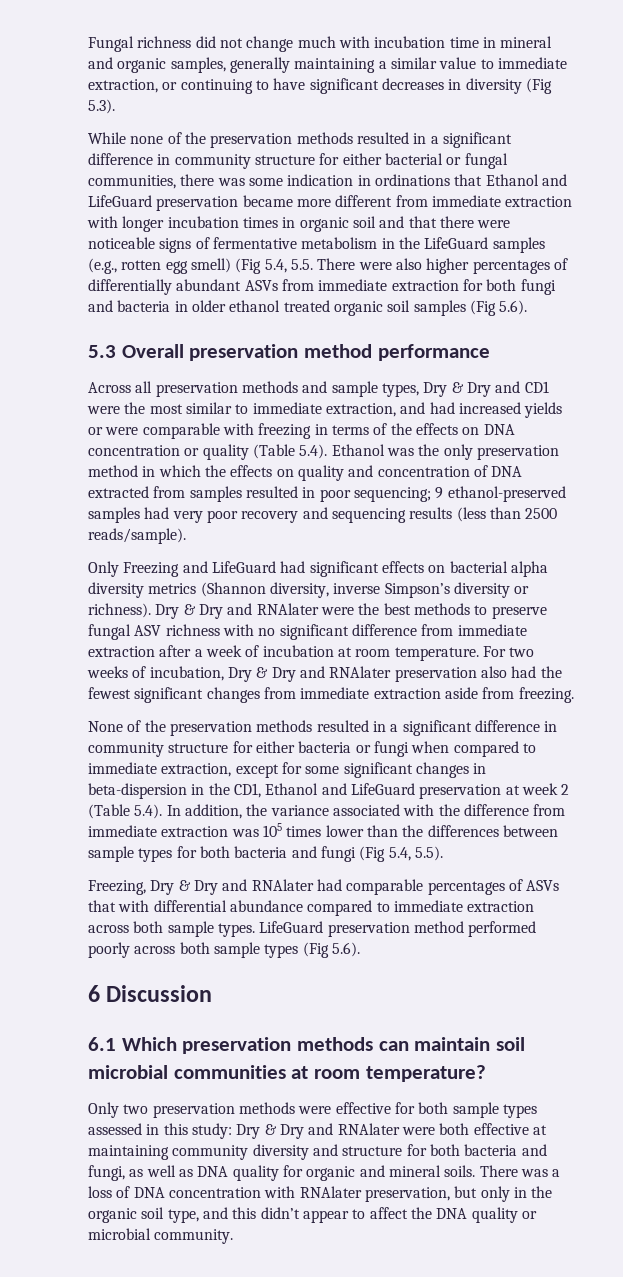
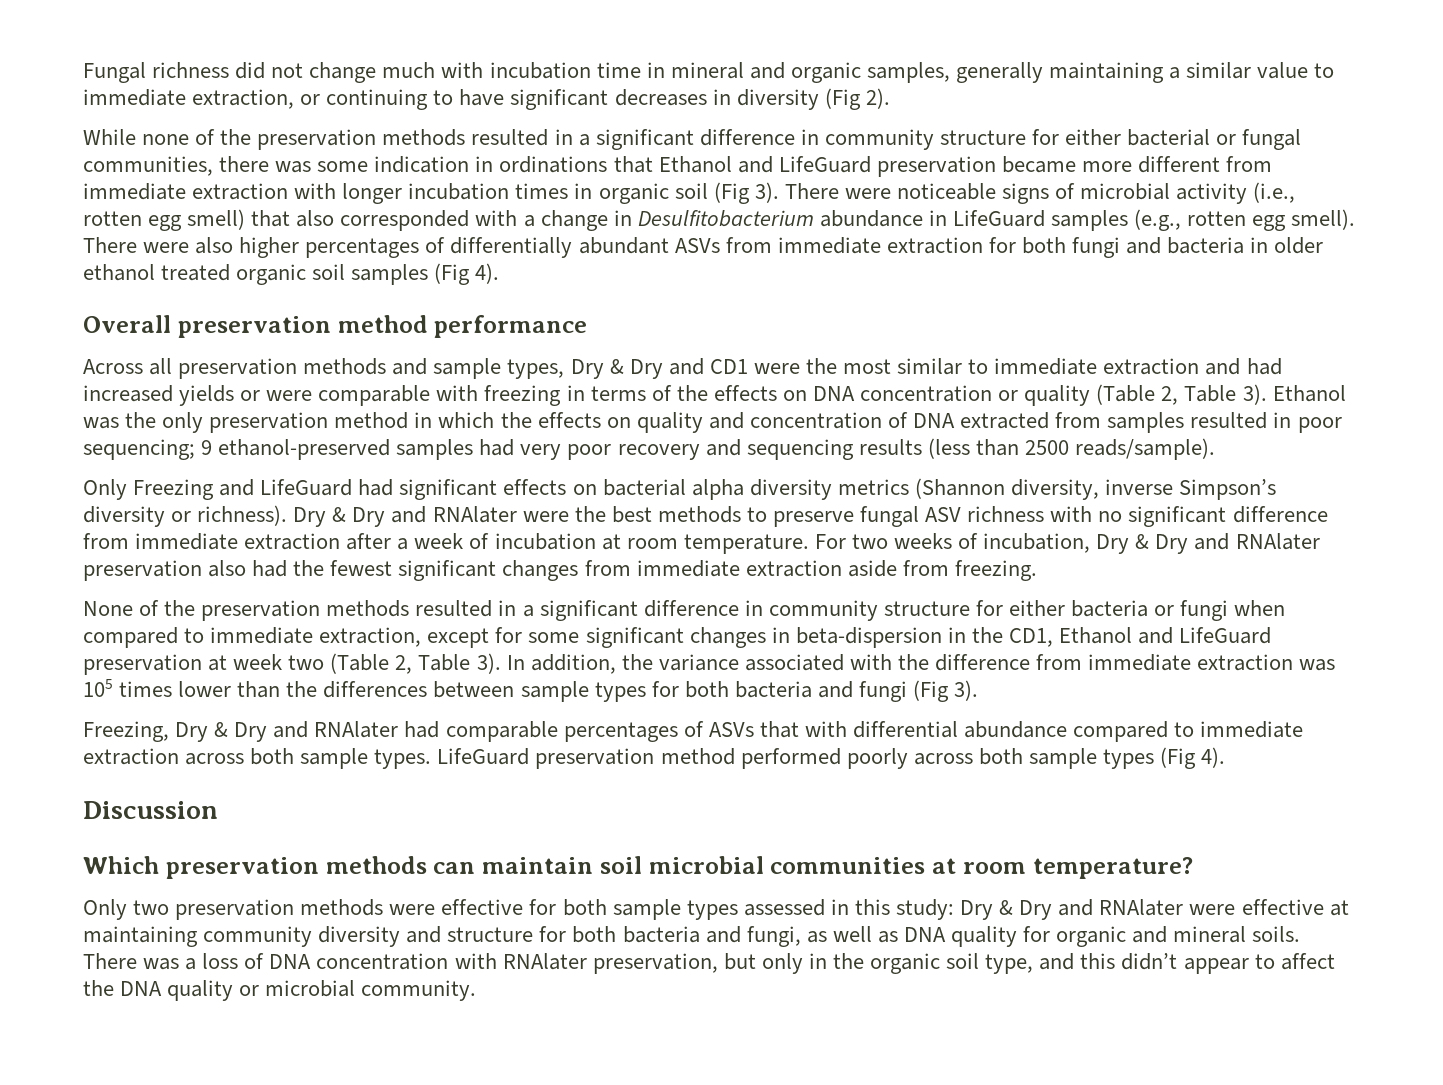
[88,99,115,114] 5.3). -> [865,88,890,109] 2).
[379,216,474,228] and that there -> [713,182,839,204] (Fig 3). There
[212,237,420,249] fermentative metabolism in the -> [1080,182,1296,204] [83,209,947,231] microbial activity (i.e., rotten egg smell) that also corresponded with a change in Desulfitobacterium abundance in
[190,258,313,274] smell) (Fig 5.4, 5.5. -> [1291,209,1356,230] smell).
[499,300,528,315] [88,345,116,358] 5.6). // 5.3 -> [475,263,500,284] 4). //
[325,403,396,417] extraction, -> [1103,358,1200,375] extraction
[299,444,328,459] 5.4). -> [1161,384,1267,405] 2, Table 3).
[561,784,570,795] [88,804,163,819] 2 (Table 5.4). -> [288,653,501,674] two (Table 2, Table 3).
[388,846,443,861] 5.4, 5.5). -> [954,680,979,701] 3).
[331,942,360,957] [88,985,100,1002] 5.6). // 6 -> [1201,747,1226,768] 4). //
[88,1037,116,1051] 6.1 -> (218, 810) none
[439,1123,470,1135] both -> (1236, 909) none

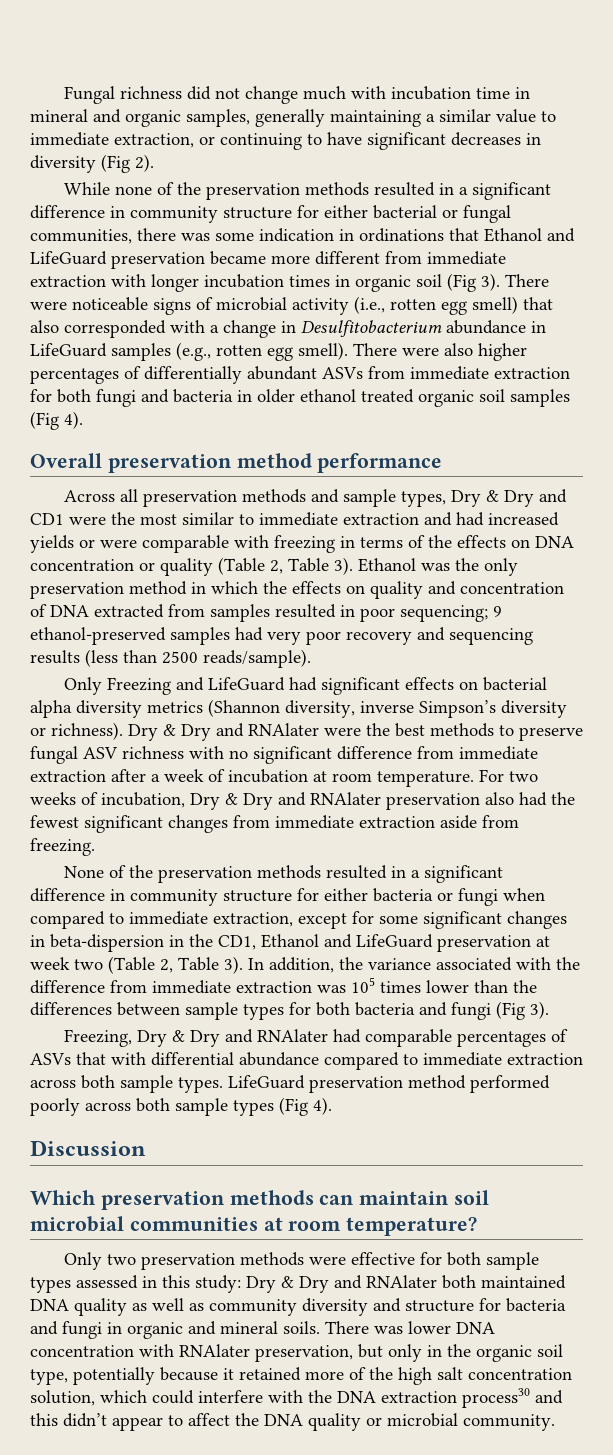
[1189,899,1349,916] [83,926,198,947] were effective at maintaining -> [442,1275,566,1289] [30,1298,204,1316] both maintained DNA quality as well as
[572,926,1051,947] both bacteria and fungi, as well as DNA quality for -> [506,1298,566,1312] [30,1321,122,1339] bacteria and fungi in
[185,953,265,970] a loss of -> [408,1321,451,1334] lower
(1034, 964) none -> [73,1367,572,1385] [30,1388,530,1408] potentially because it retained more of the high salt concentration solution, which could interfere with the DNA extraction process30

